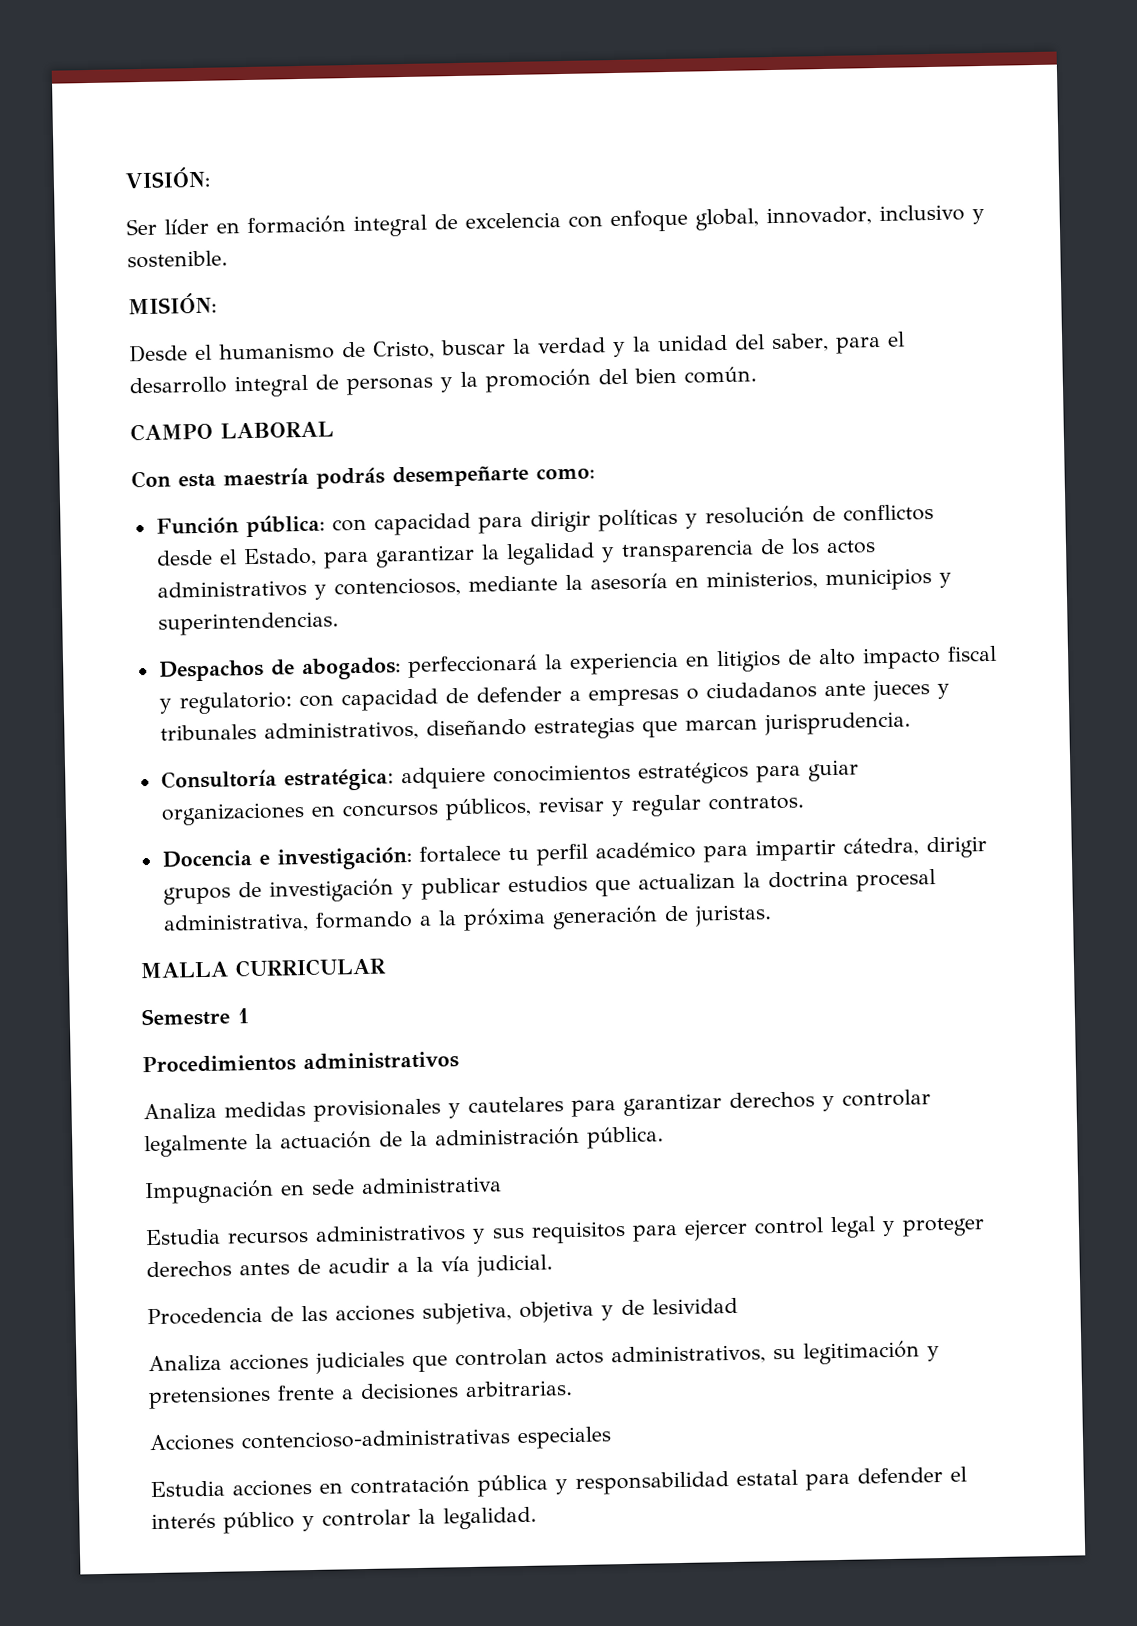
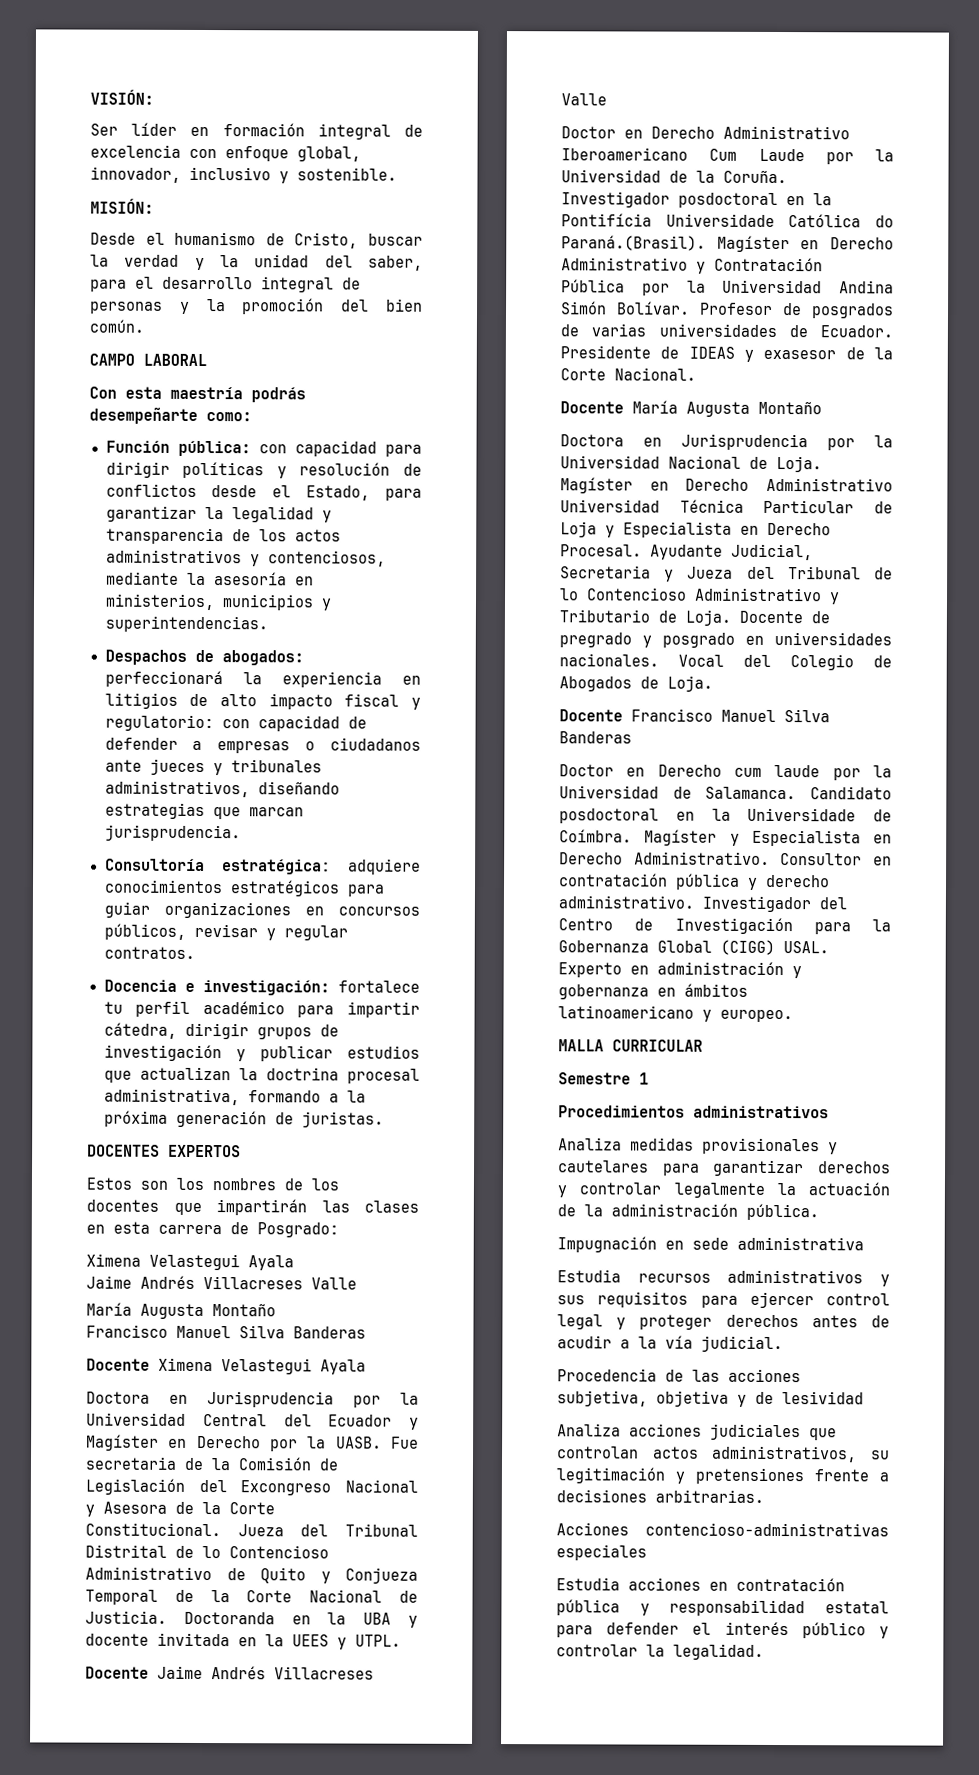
(772, 915) none -> [87,1144,241,1158] [86,1177,339,1191] [86,1199,419,1216] [86,1221,339,1238] [86,1253,294,1271] [86,1275,357,1290] [86,1302,276,1320] [86,1324,366,1339] [86,1357,366,1375] [86,1391,419,1408] [86,1412,419,1430] [86,1434,419,1452] [85,1456,339,1471] [85,1478,418,1496] [85,1501,275,1517] [85,1522,418,1537] [85,1544,329,1559] [85,1566,418,1584] [85,1589,419,1605] [85,1610,419,1628] [85,1632,401,1650] [85,1665,374,1680] [561,93,607,106] [561,125,850,140] [561,147,894,165] [561,169,787,184] [561,191,832,209] [561,213,894,228] [561,235,894,253] [561,257,823,274] [561,279,894,296] [561,301,894,319] [560,323,893,338] [560,345,893,362] [560,367,696,381] [560,400,822,417] [560,433,893,451] [560,455,822,473] [560,477,893,494] [560,499,893,514] [560,521,831,538] [560,543,813,561] [560,565,893,582] [560,587,840,605] [559,609,830,626] [559,631,892,648] [559,653,892,671] [559,675,713,692] [559,708,830,723] [559,731,632,744] [559,764,892,781] [559,785,892,800] [559,807,892,824] [559,829,892,847] [559,851,892,866] [559,873,830,890] [558,895,847,913] [558,917,891,935] [558,939,829,955] [558,961,802,979] [558,983,748,1000] [558,1005,793,1023] // DOCENTES EXPERTOS // Estos son los nombres de los docentes que impartirán las clases en esta carrera de Posgrado: // Ximena Velastegui Ayala // Jaime Andrés Villacreses Valle // María Augusta Montaño // Francisco Manuel Silva Banderas // Docente Ximena Velastegui Ayala // Doctora en Jurisprudencia por la Universidad Central del Ecuador y Magíster en Derecho por la UASB. Fue secretaria de la Comisión de Legislación del Excongreso Nacional y Asesora de la Corte Constitucional. Jueza del Tribunal Distrital de lo Contencioso Administrativo de Quito y Conjueza Temporal de la Corte Nacional de Justicia. Doctoranda en la UBA y docente invitada en la UEES y UTPL. // Docente Jaime Andrés Villacreses Valle // Doctor en Derecho Administrativo Iberoamericano Cum Laude por la Universidad de la Coruña. Investigador posdoctoral en la Pontifícia Universidade Católica do Paraná.(Brasil). Magíster en Derecho Administrativo y Contratación Pública por la Universidad Andina Simón Bolívar. Profesor de posgrados de varias universidades de Ecuador. Presidente de IDEAS y exasesor de la Corte Nacional. // Docente María Augusta Montaño // Doctora en Jurisprudencia por la Universidad Nacional de Loja. Magíster en Derecho Administrativo Universidad Técnica Particular de Loja y Especialista en Derecho Procesal. Ayudante Judicial, Secretaria y Jueza del Tribunal de lo Contencioso Administrativo y Tributario de Loja. Docente de pregrado y posgrado en universidades nacionales. Vocal del Colegio de Abogados de Loja. // Docente Francisco Manuel Silva Banderas // Doctor en Derecho cum laude por la Universidad de Salamanca. Candidato posdoctoral en la Universidade de Coímbra. Magíster y Especialista en Derecho Administrativo. Consultor en contratación pública y derecho administrativo. Investigador del Centro de Investigación para la Gobernanza Global (CIGG) USAL. Experto en administración y gobernanza en ámbitos latinoamericano y europeo.

